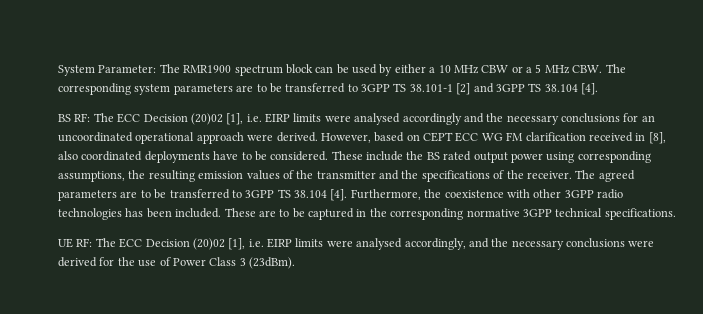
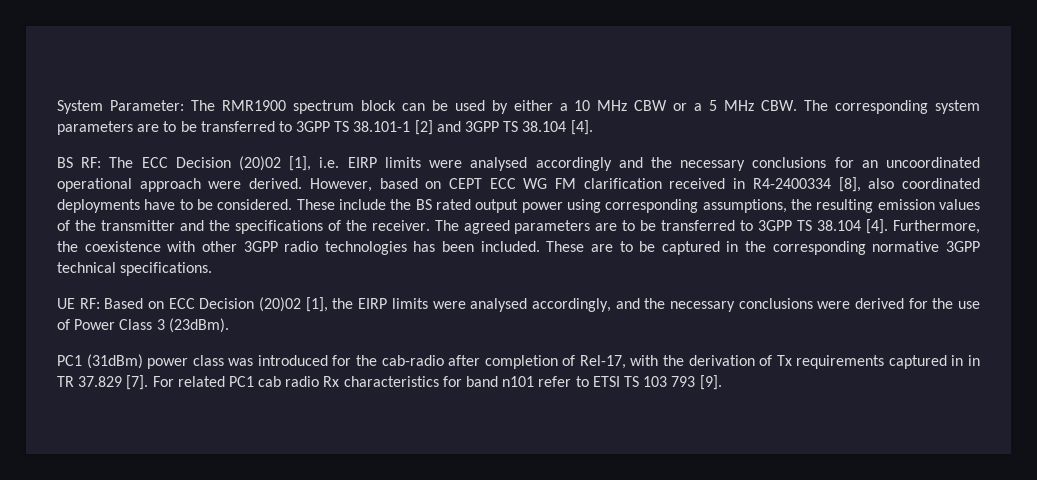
(646, 137) none -> [752,178,831,189] R4-2400334
[95,238,264,250] The ECC Decision (20)02 [1], i.e. -> [104,297,354,312] Based on ECC Decision (20)02 [1], the
(295, 263) none -> [57,354,980,369] [57,375,722,390] // PC1 (31dBm) power class was introduced for the cab-radio after completion of Rel-17, with the derivation of Tx requirements captured in in TR 37.829 [7]. For related PC1 cab radio Rx characteristics for band n101 refer to ETSI TS 103 793 [9].

